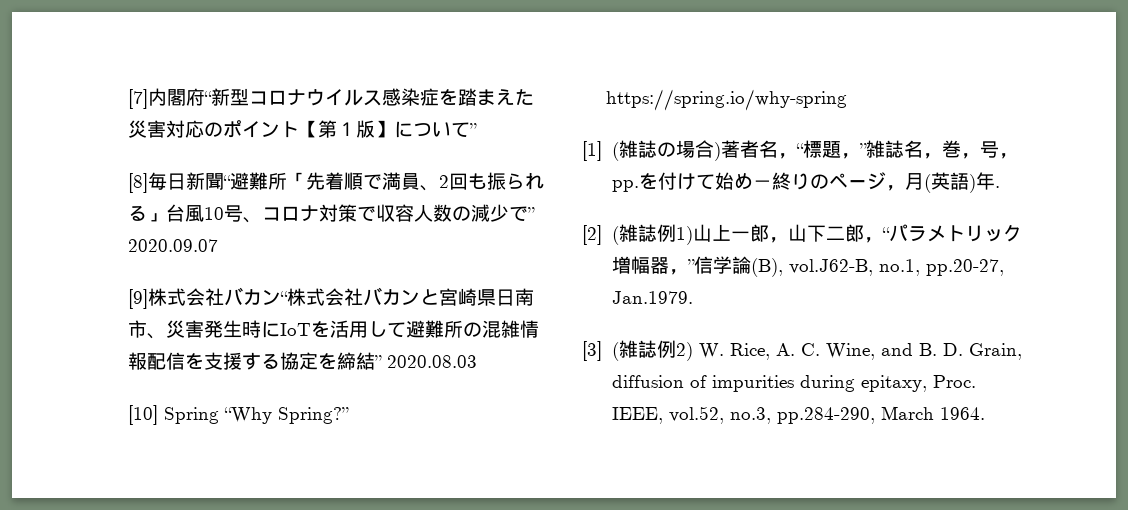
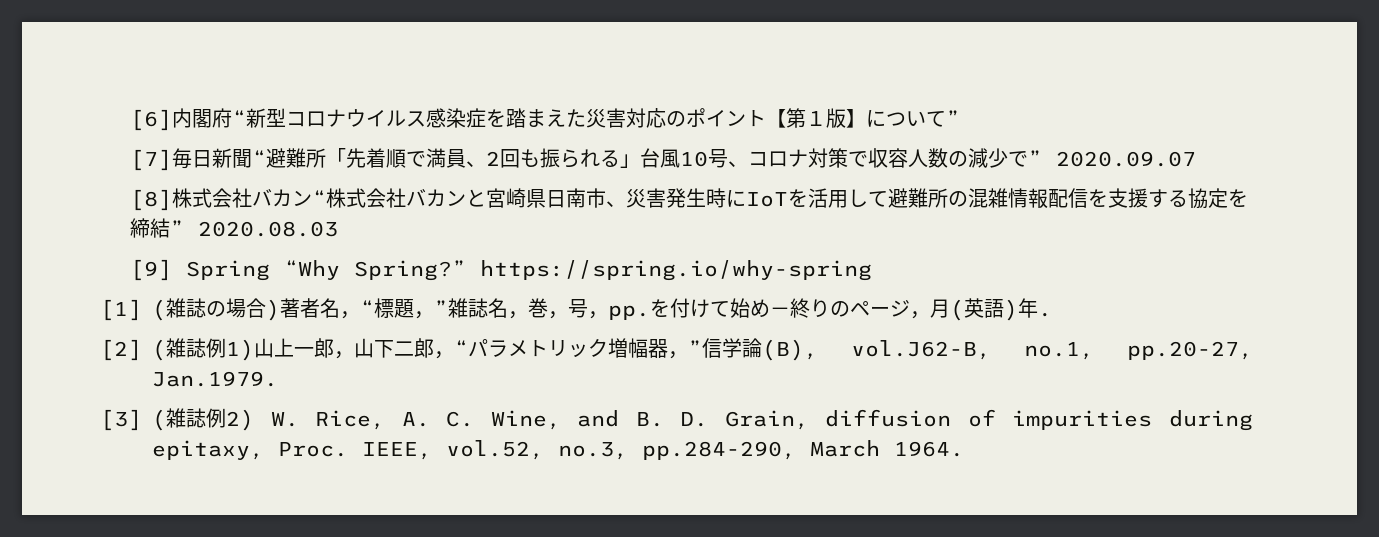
[128,89,149,109] [7] -> [130,109,173,131] [6]
[128,173,149,193] [8] -> [130,149,173,171] [7]
[128,289,149,309] [9] -> [130,189,173,211] [8]
[128,405,159,425] [10] -> [130,259,173,281] [9]

